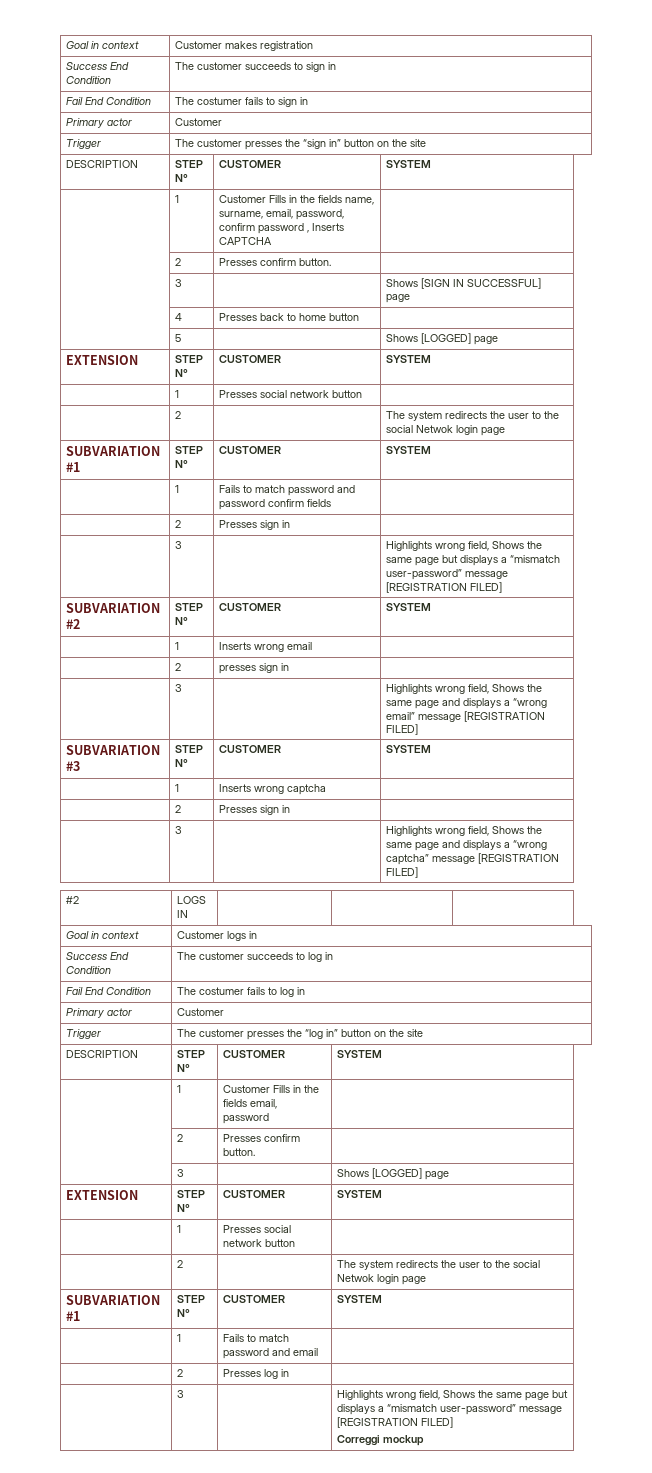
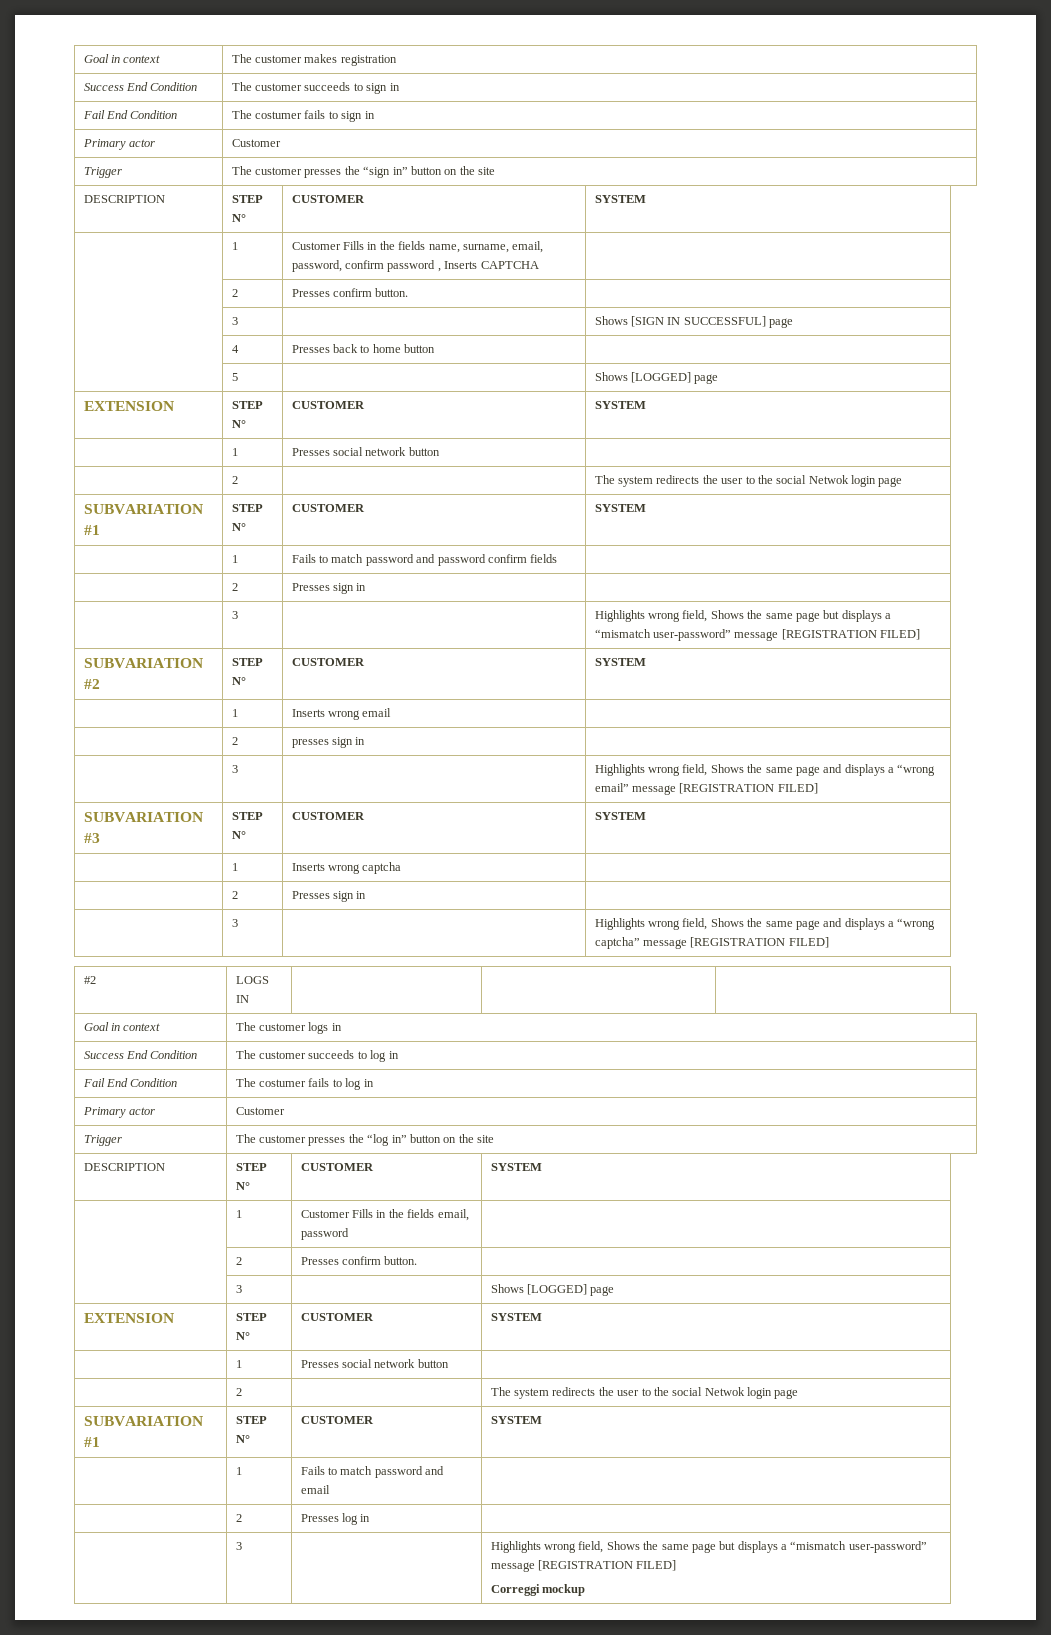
[66,41,140,49] [175,41,223,49] Goal in context | Customer -> [83,54,161,63] [231,54,303,63] Goal in context | The customer
[177,931,225,939] Customer -> [235,1022,307,1031] The customer

